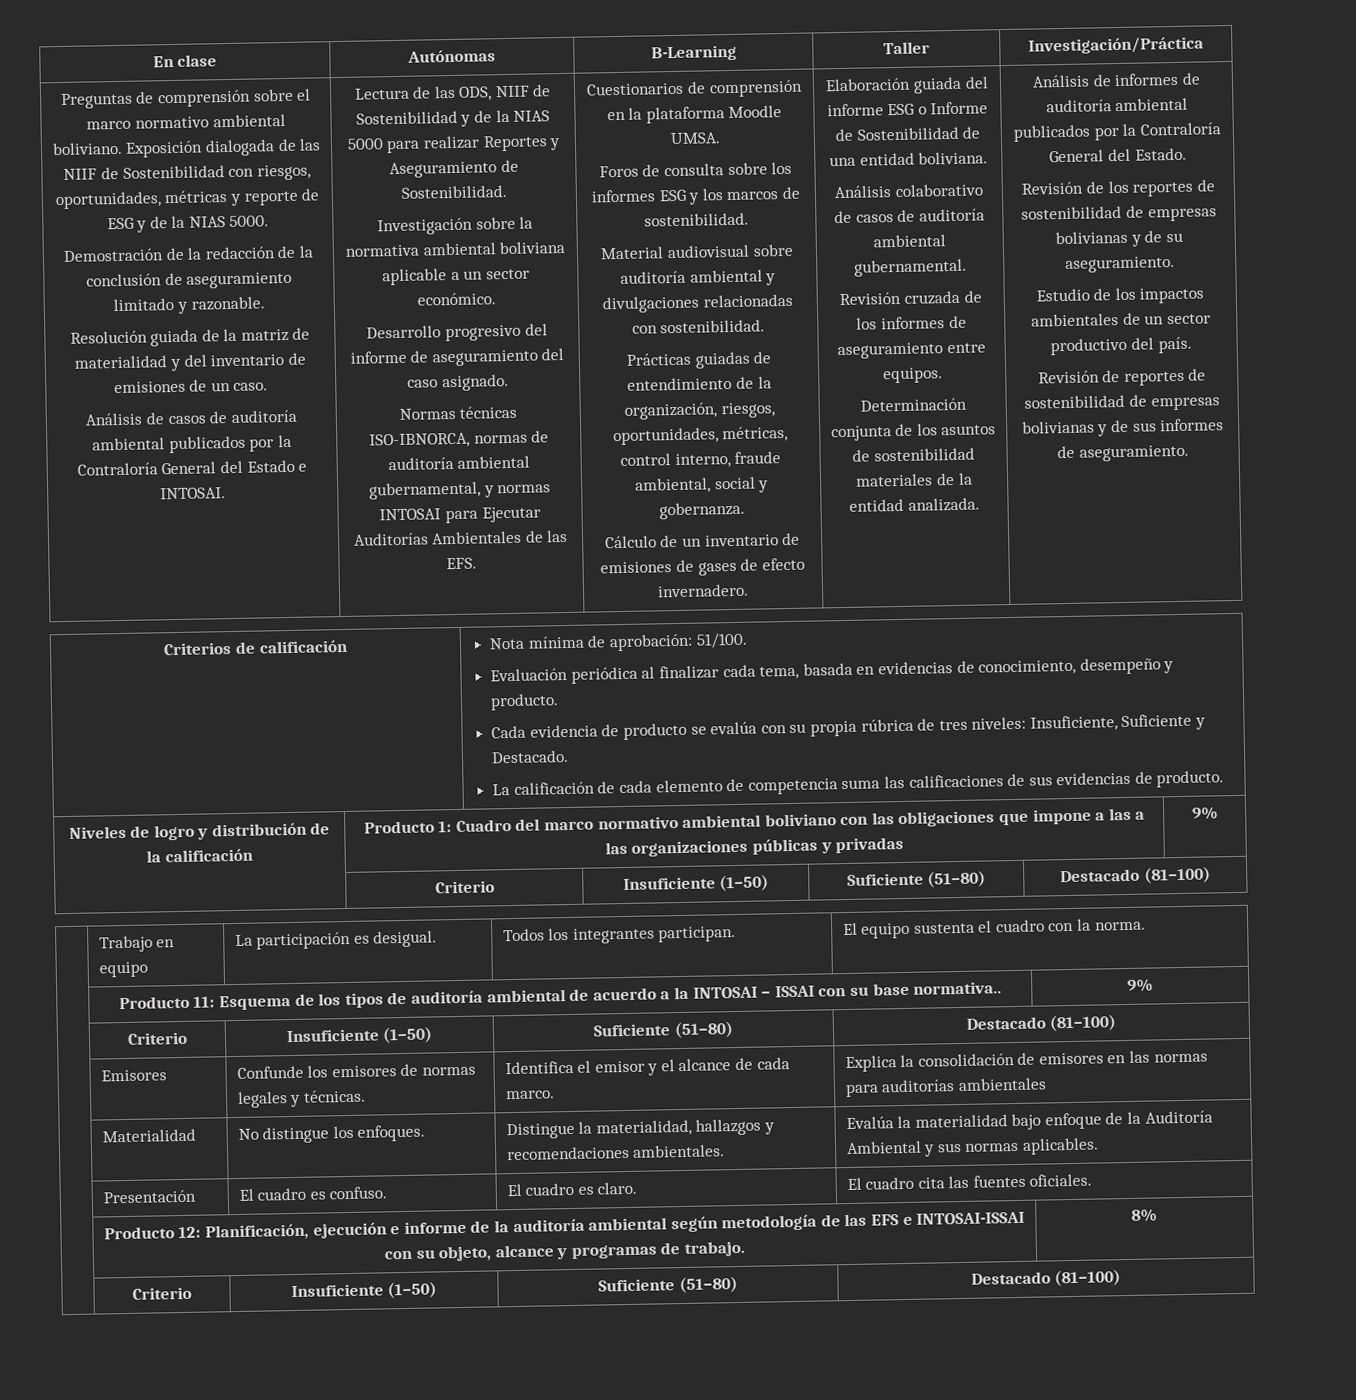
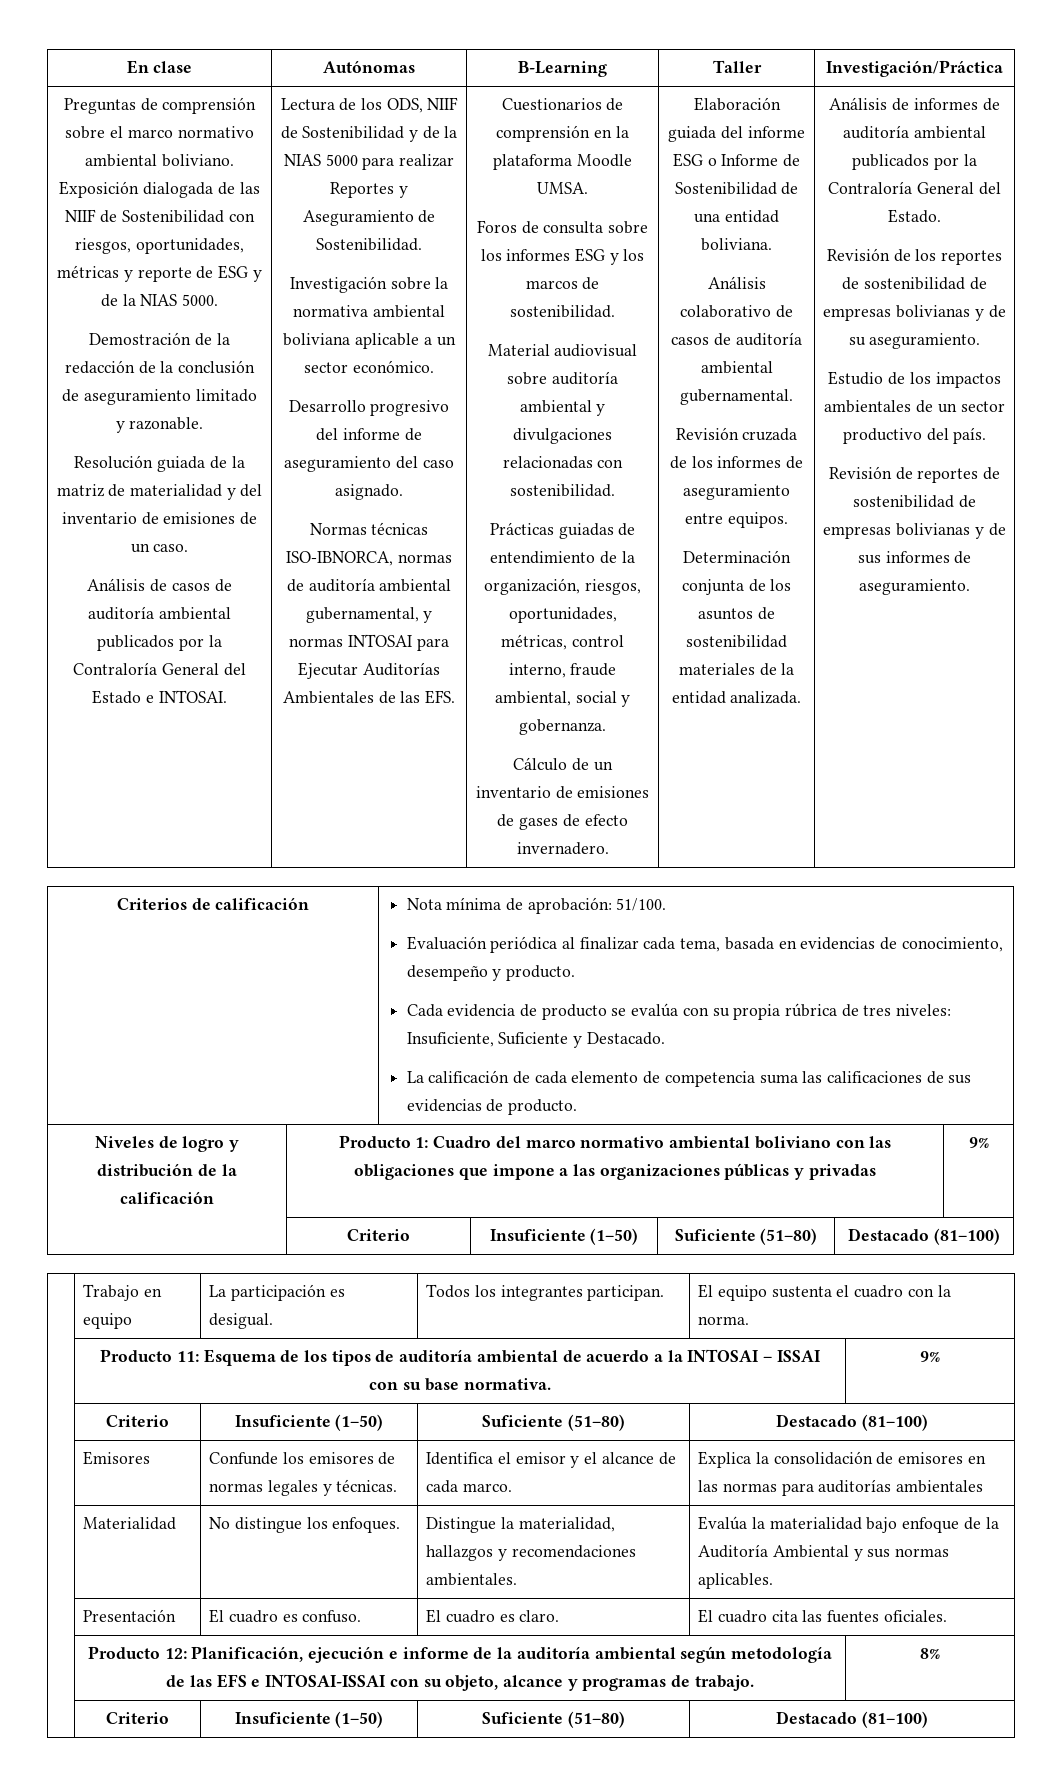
[433,85,456,99] las -> [361,98,382,110] los
[1135,811,1146,820] [604,841,628,855] a las -> (595, 1170) none
[913,981,1003,995] normativa.. -> [463,1378,551,1390] normativa.

